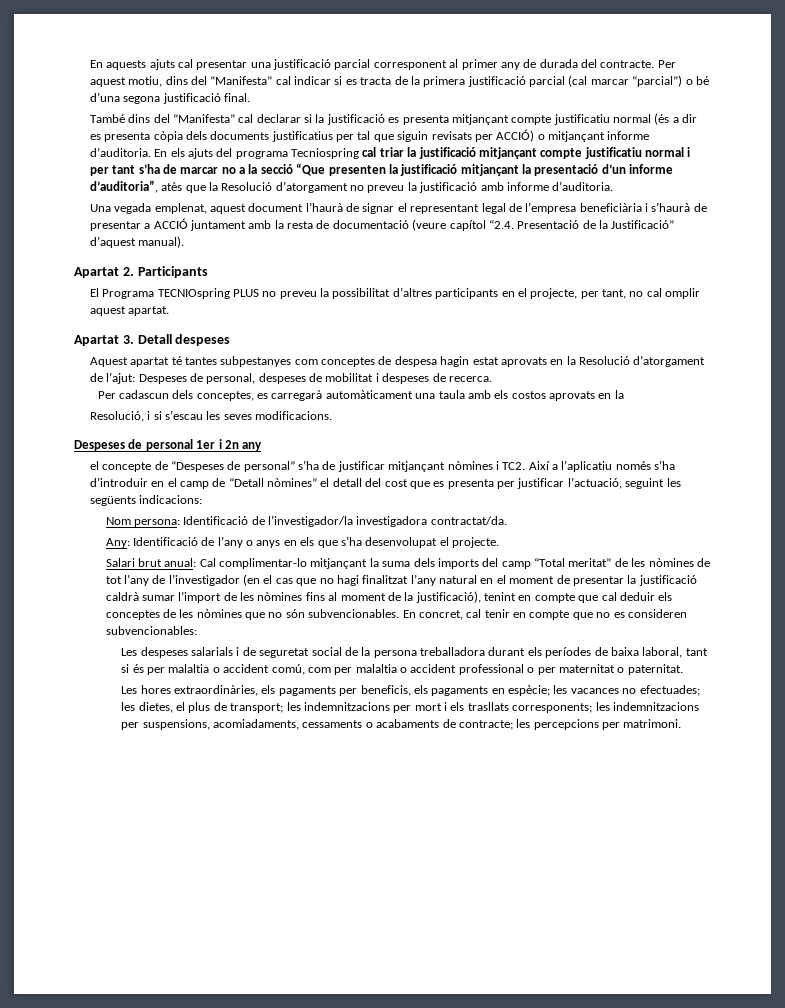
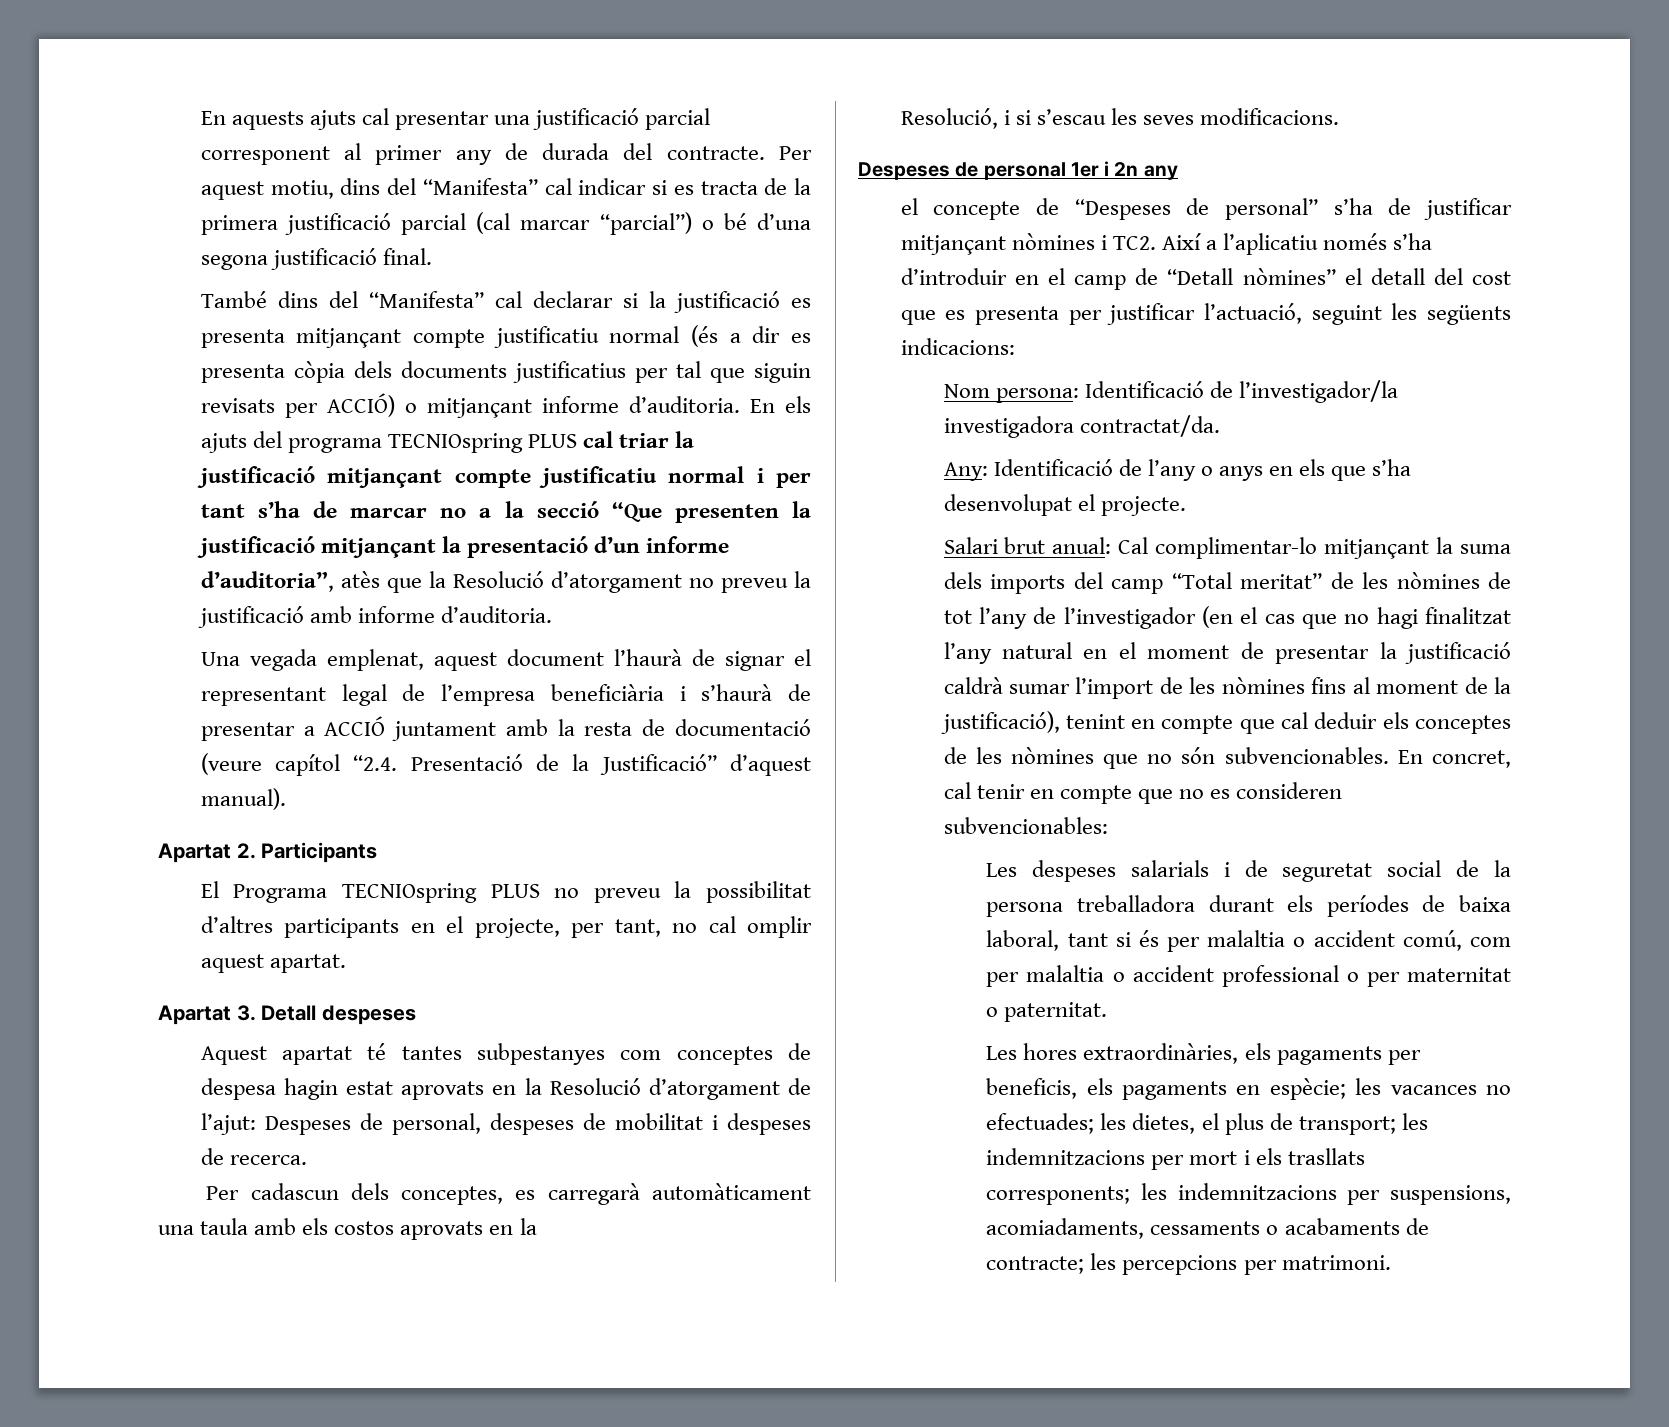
[291,148,360,159] Tecniospring -> [387,433,578,453] TECNIOspring PLUS

